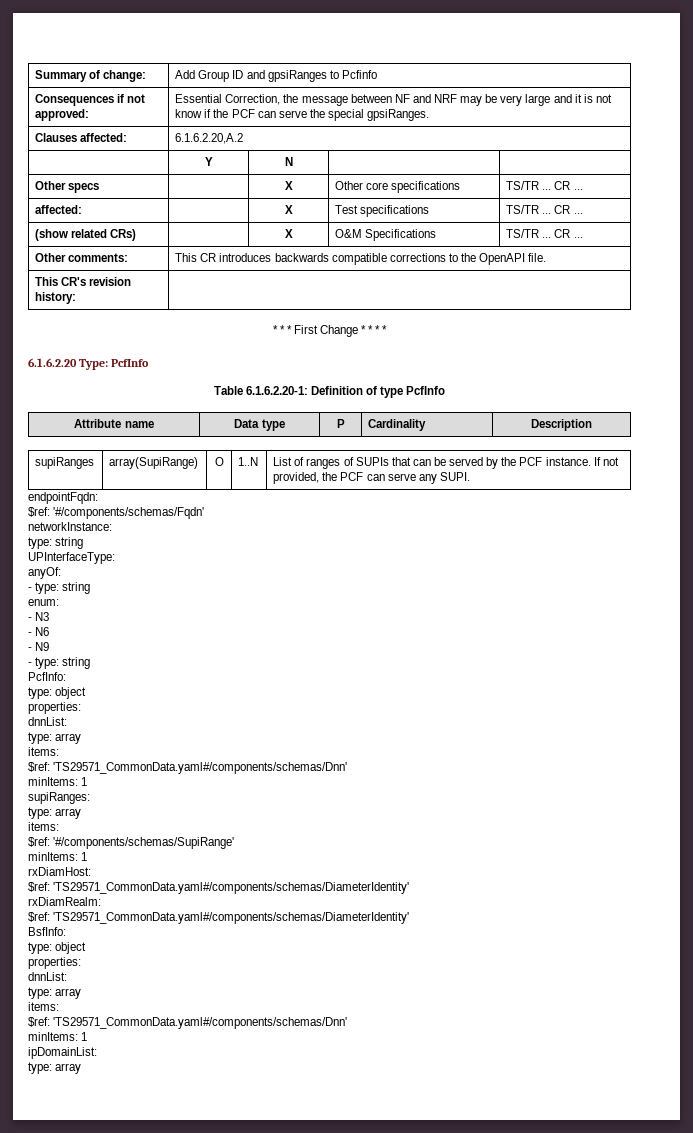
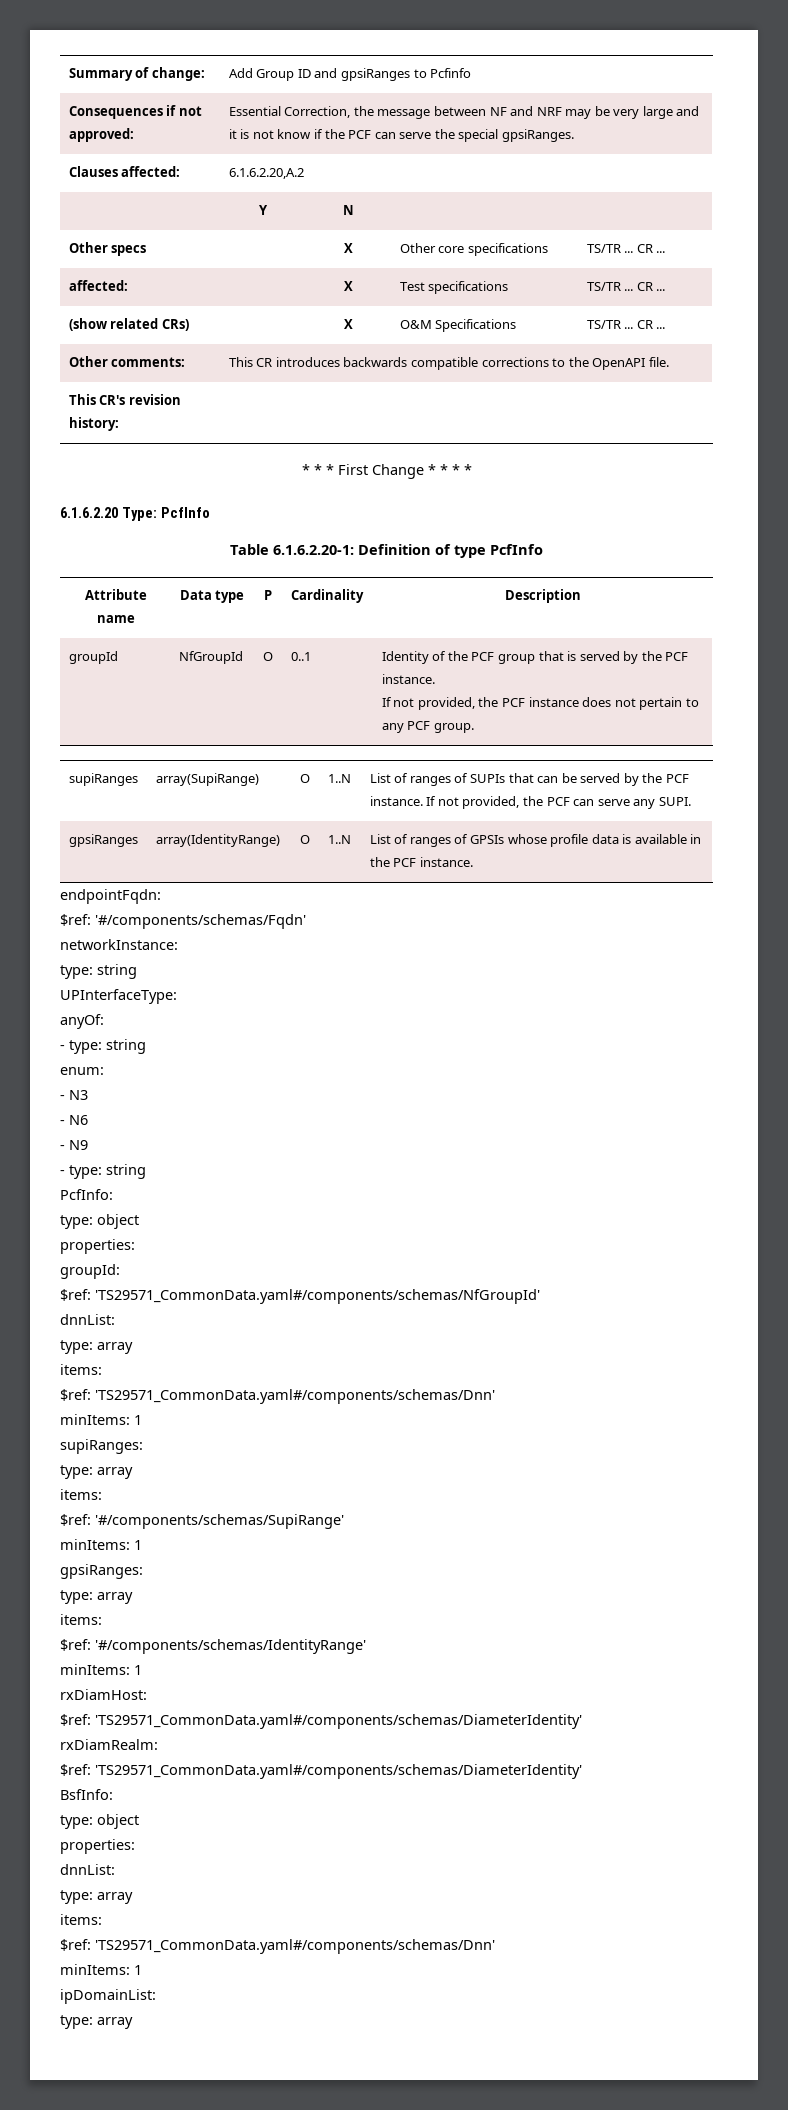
(592, 425) none -> [68,651,118,664] [178,651,243,664] [263,652,273,661] [290,652,311,661] [381,651,689,664] [381,674,435,684] [381,697,699,710] [381,721,474,733] // groupId | NfGroupId | O | 0..1 | Identity of the PCF group that is served by the PCF instance. // If not provided, the PCF instance does not pertain to any PCF group.
(470, 476) none -> [68,834,138,847] [155,834,280,847] [300,835,310,844] [327,835,351,844] [369,834,702,847] [369,857,473,867] // gpsiRanges | array(IdentityRange) | O | 1..N | List of ranges of GPSIs whose profile data is available in the PCF instance.
(81, 708) none -> [60,1264,120,1279] [60,1289,540,1304] // groupId: // $ref: 'TS29571_CommonData.yaml#/components/schemas/NfGroupId'
(88, 856) none -> [60,1564,143,1579] [60,1590,133,1604] [60,1614,102,1625] [60,1639,366,1654] [60,1664,142,1675] // gpsiRanges: // type: array // items: // $ref: '#/components/schemas/IdentityRange' // minItems: 1

